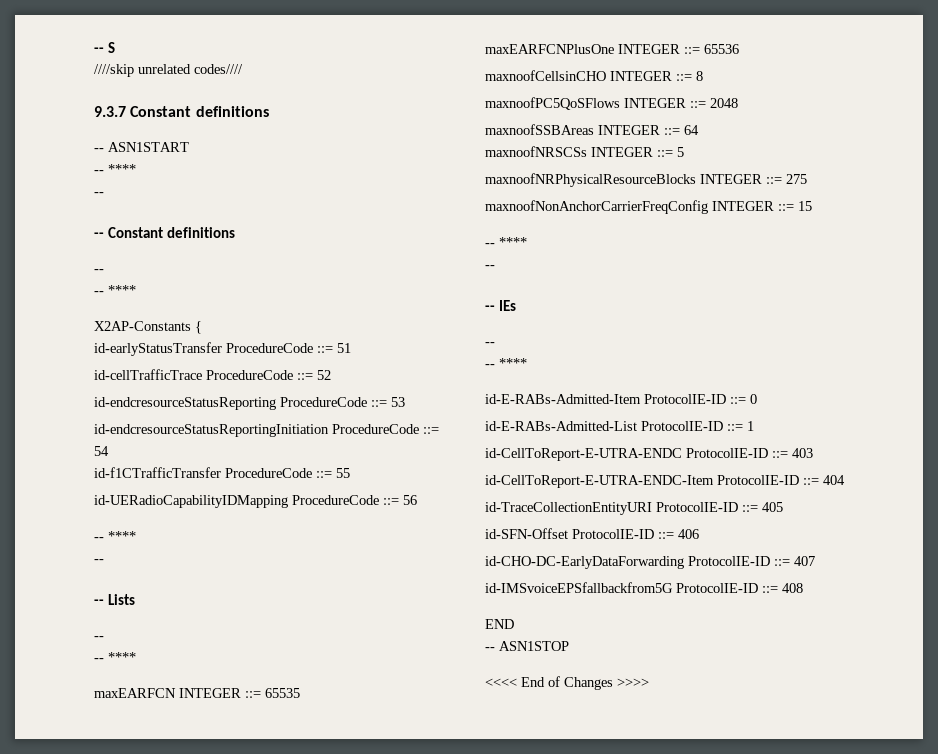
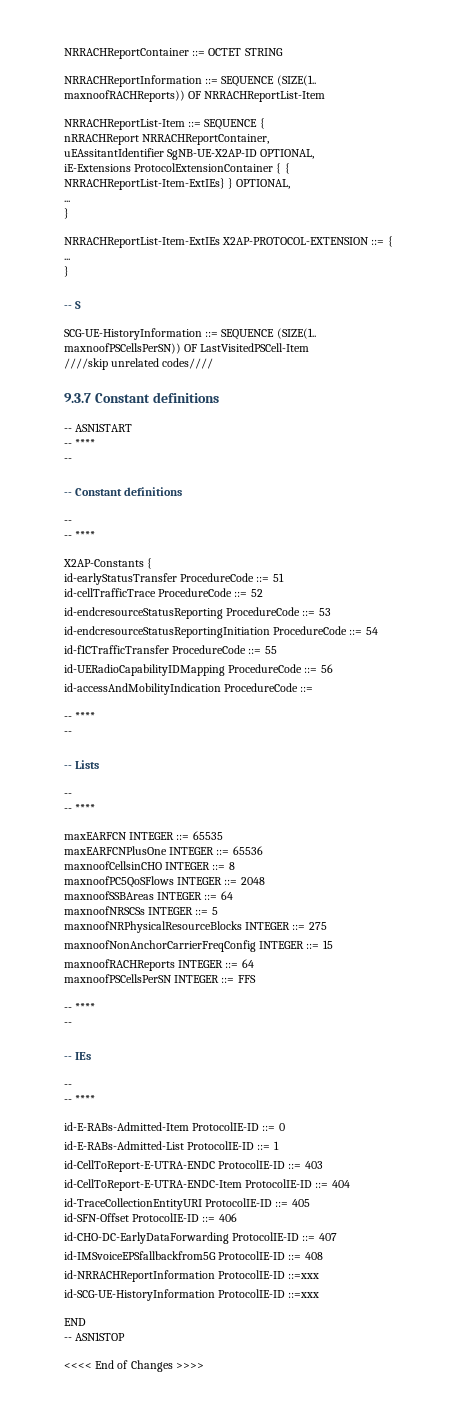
[94,42,115,53] -- S -> [64,48,283,59] [64,75,316,87] [64,90,326,102] [64,118,265,130] [64,134,270,145] [64,148,315,160] [64,163,290,174] [64,178,291,190] [64,200,70,202] [64,208,69,219] [64,236,393,248] [64,258,70,260] [64,266,69,277] [64,301,82,309] [64,328,316,340] [64,343,310,354] NRRACHReportContainer ::= OCTET STRING // NRRACHReportInformation ::= SEQUENCE (SIZE(1.. maxnoofRACHReports)) OF NRRACHReportList-Item // NRRACHReportList-Item ::= SEQUENCE { // nRRACHReport NRRACHReportContainer, // uEAssitantIdentifier SgNB-UE-X2AP-ID OPTIONAL, // iE-Extensions ProtocolExtensionContainer { { NRRACHReportList-Item-ExtIEs} } OPTIONAL, // ... // } // NRRACHReportList-Item-ExtIEs X2AP-PROTOCOL-EXTENSION ::= { // ... // } // -- S // SCG-UE-HistoryInformation ::= SEQUENCE (SIZE(1.. maxnoofPSCellsPerSN)) OF LastVisitedPSCell-Item
(417, 500) none -> [64,683,314,695] // id-accessAndMobilityIndication ProcedureCode ::=
(812, 206) none -> [64,959,254,971] [64,974,256,983] // maxnoofRACHReports INTEGER ::= 64 // maxnoofPSCellsPerSN INTEGER ::= FFS
(803, 588) none -> [64,1270,320,1282] [64,1289,320,1301] // id-NRRACHReportInformation ProtocolIE-ID ::=xxx // id-SCG-UE-HistoryInformation ProtocolIE-ID ::=xxx

